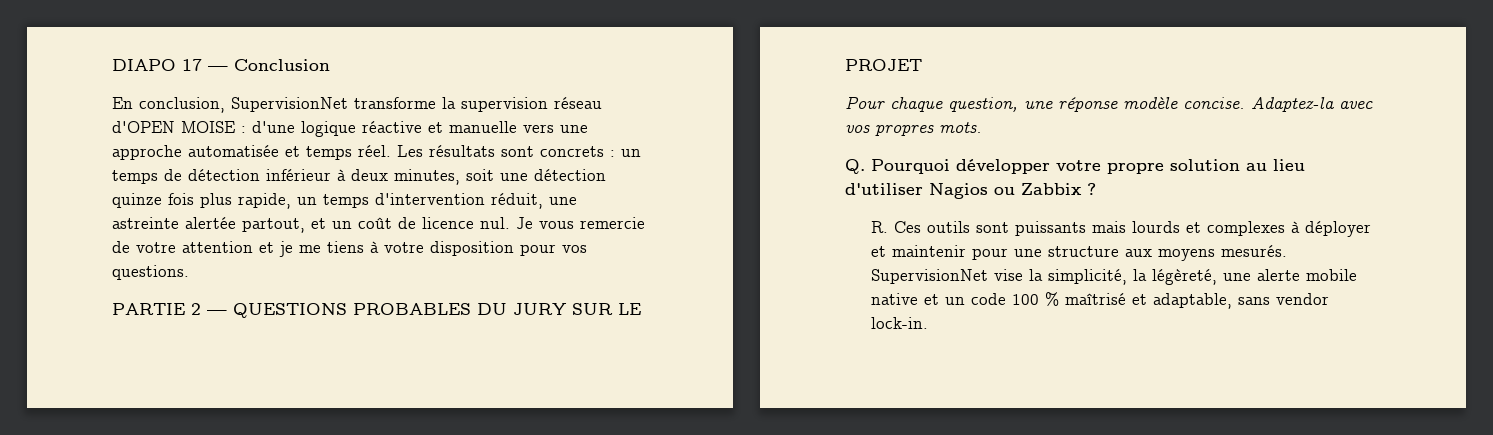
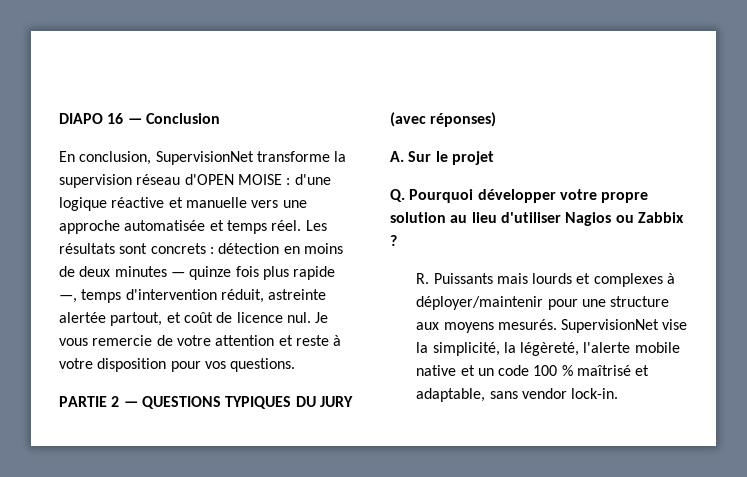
[182,59,202,71] 17 -> [107,113,124,124] 16
[621,149,641,157] [112,169,606,185] un temps de détection inférieur à deux minutes, soit une détection -> [218,243,343,254] [59,266,185,277] détection en moins de deux minutes —
[238,193,317,209] rapide, un -> [293,266,336,280] [59,295,77,303] rapide —,
[549,197,577,205] une -> (264, 296) none
[332,221,352,229] un -> (181, 317) none
[279,241,364,257] je me tiens -> [295,335,329,346] reste
[353,303,471,315] PROBABLES -> [225,396,292,409] TYPIQUES
[572,303,641,315] [845,59,922,71] [845,96,1373,112] [845,122,982,136] SUR LE PROJET // Pour chaque question, une réponse modèle concise. Adaptez-la avec vos propres mots. -> [390,112,497,127] [390,151,494,165] (avec réponses) // A. Sur le projet
[893,221,1086,236] Ces outils sont puissants -> [433,273,493,284] Puissants
[1304,221,1371,237] [870,245,966,257] déployer et maintenir -> [416,296,544,310] déployer/maintenir
[1222,269,1300,281] une alerte -> [583,342,631,353] l'alerte

